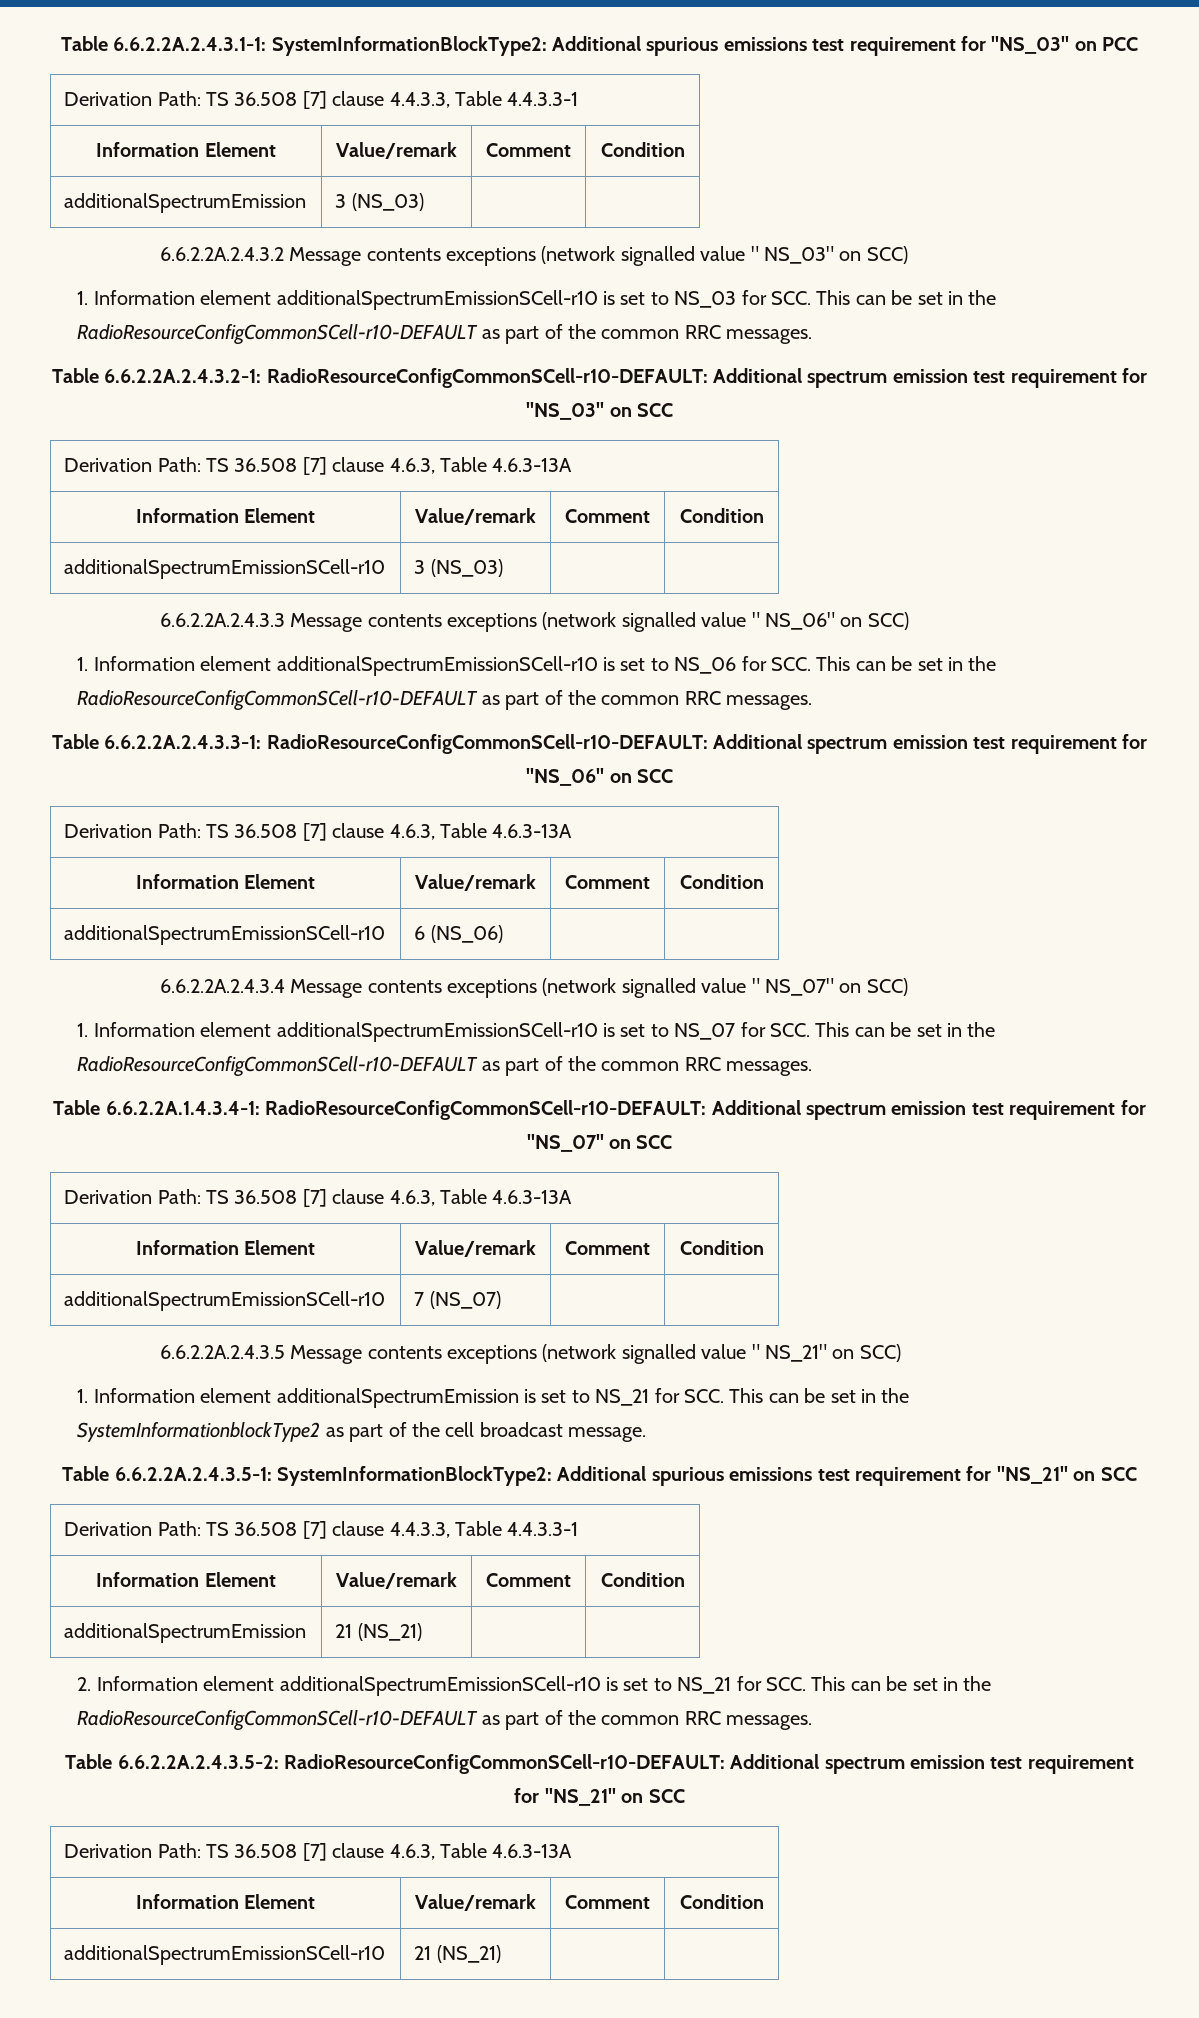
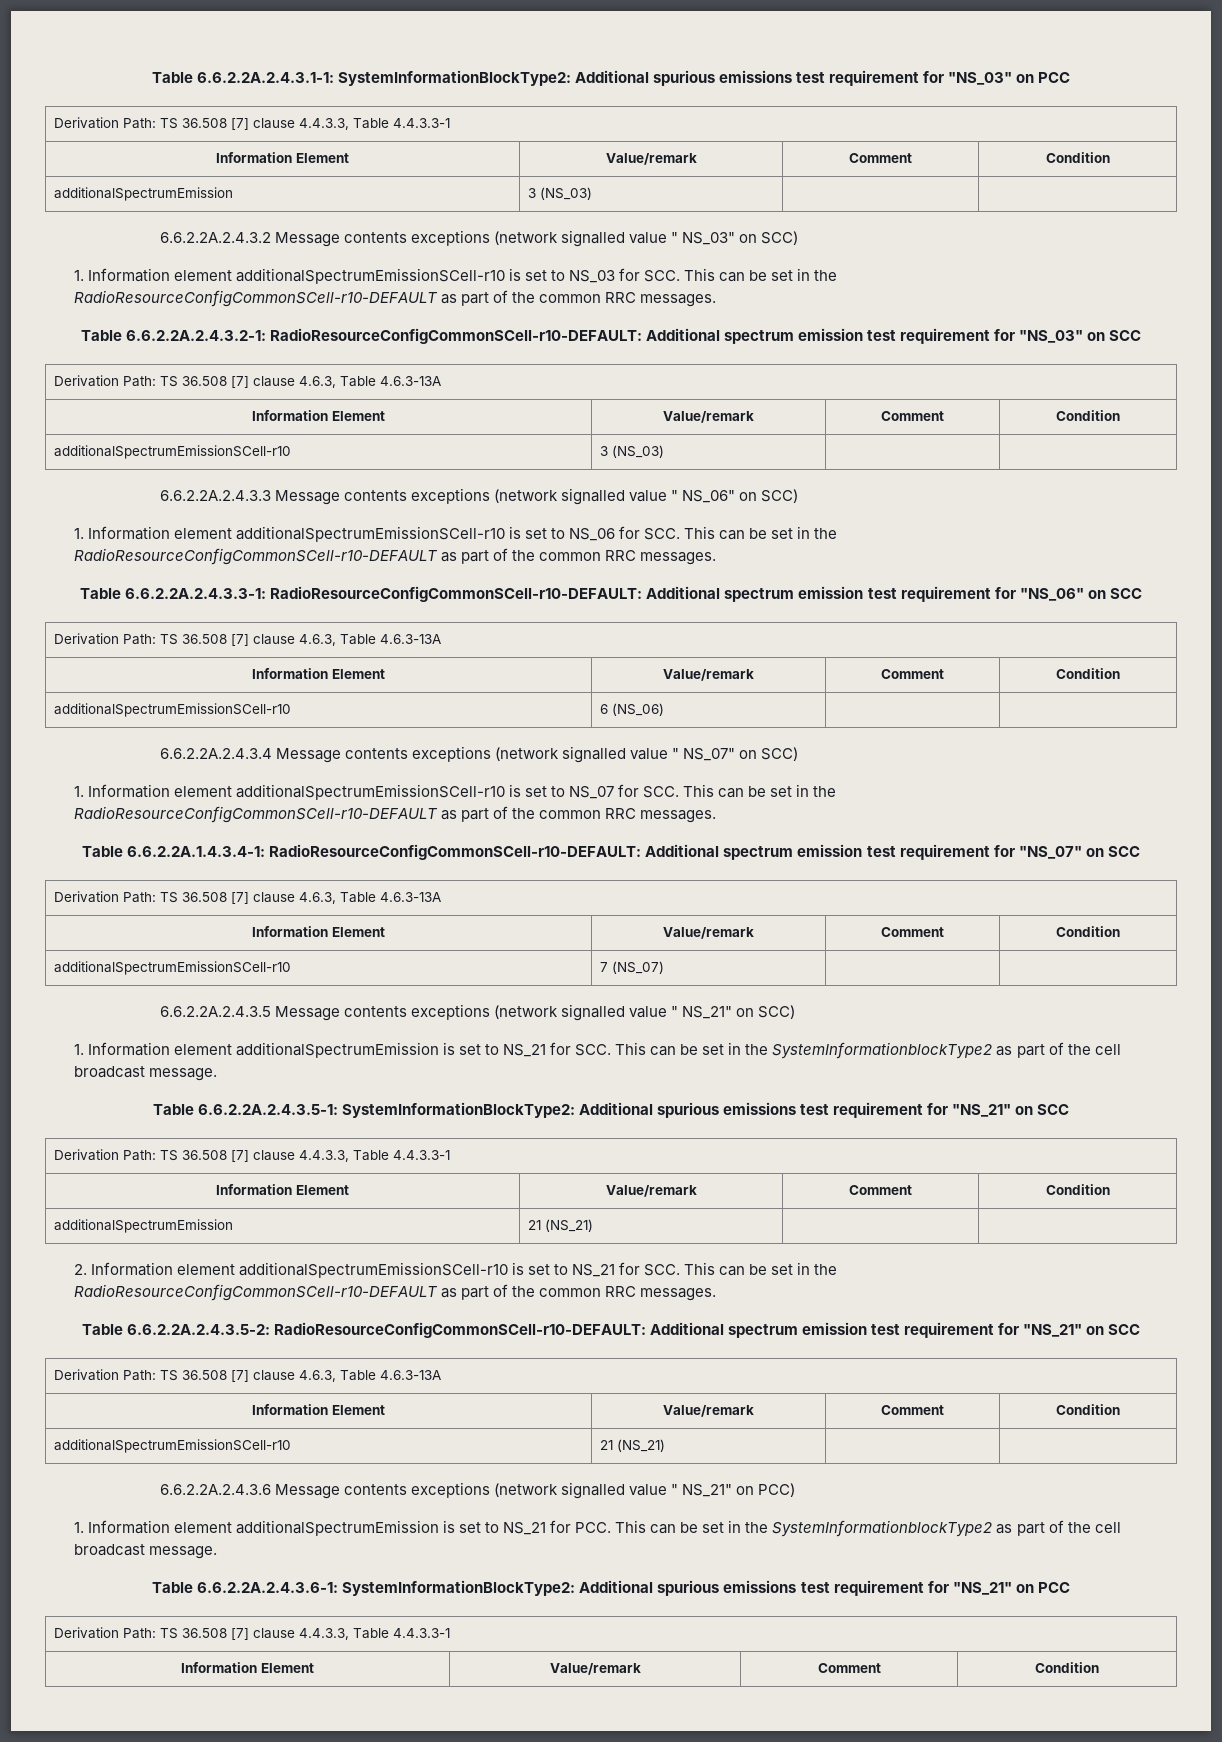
(501, 1954) none -> [159,1482,796,1499] [73,1520,1121,1537] [73,1544,217,1559] [152,1580,1070,1596] [53,1627,450,1640] [181,1662,314,1673] [549,1663,641,1675] [817,1663,881,1673] [1035,1662,1099,1673] // 6.6.2.2A.2.4.3.6 Message contents exceptions (network signalled value " NS_21" on PCC) // 1. Information element additionalSpectrumEmission is set to NS_21 for PCC. This can be set in the SystemInformationblockType2 as part of the cell broadcast message. // Table 6.6.2.2A.2.4.3.6-1: SystemInformationBlockType2: Additional spurious emissions test requirement for "NS_21" on PCC // Derivation Path: TS 36.508 [7] clause 4.4.3.3, Table 4.4.3.3-1 // Information Element | Value/remark | Comment | Condition

